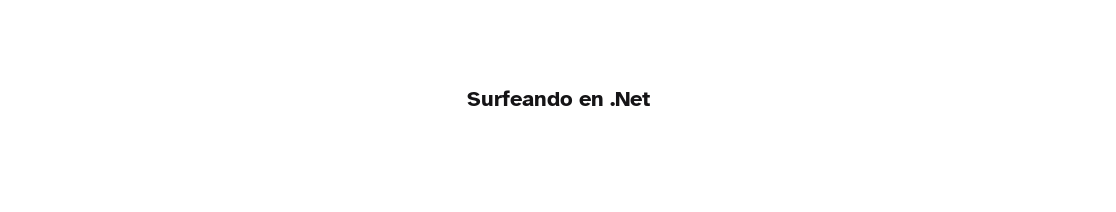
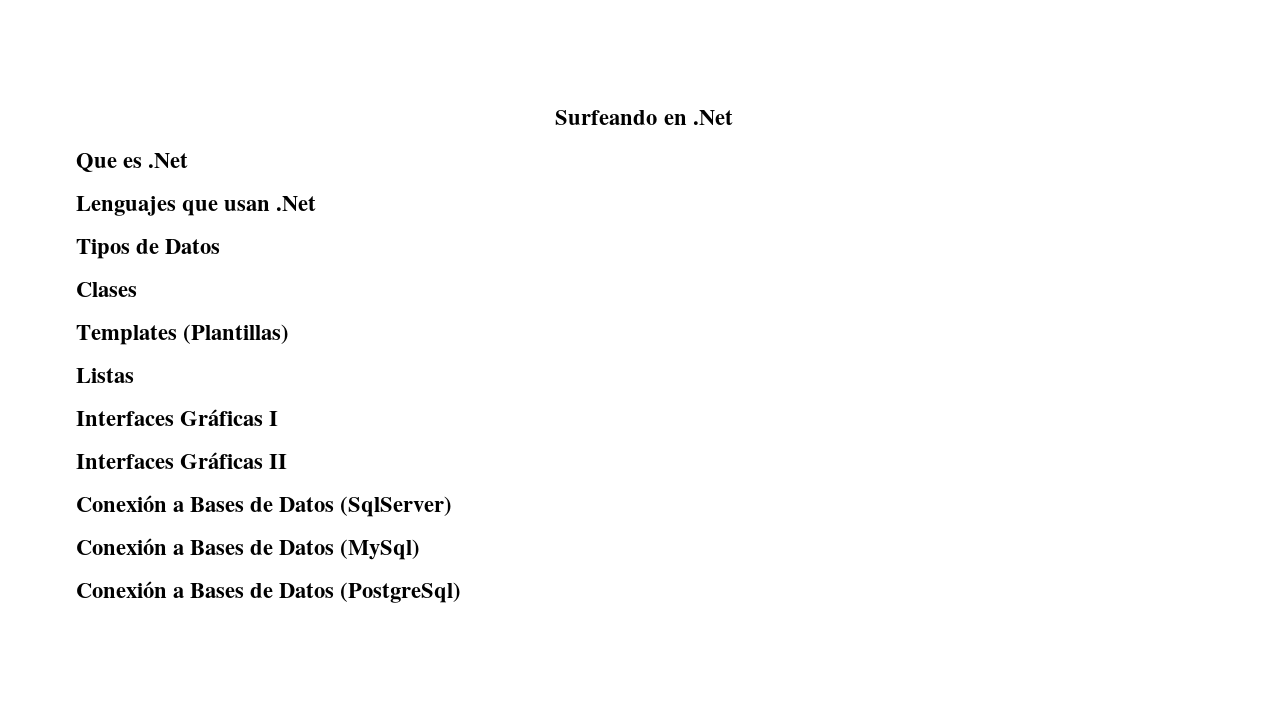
(650, 99) none -> [76,153,189,172] [76,196,317,216] [76,239,221,259] [76,282,137,297] [76,324,290,345] [76,368,134,383] [76,409,279,426] [76,452,288,469] [76,495,453,517] [76,538,421,560] [76,581,462,603] // Que es .Net // Lenguajes que usan .Net // Tipos de Datos // Clases // Templates (Plantillas) // Listas // Interfaces Gráficas I // Interfaces Gráficas II // Conexión a Bases de Datos (SqlServer) // Conexión a Bases de Datos (MySql) // Conexión a Bases de Datos (PostgreSql)

